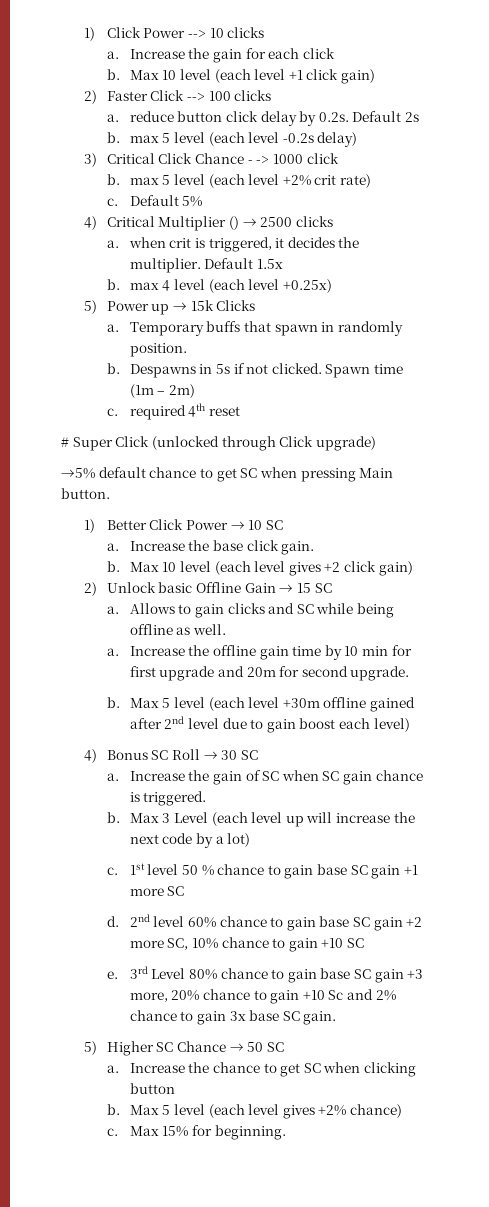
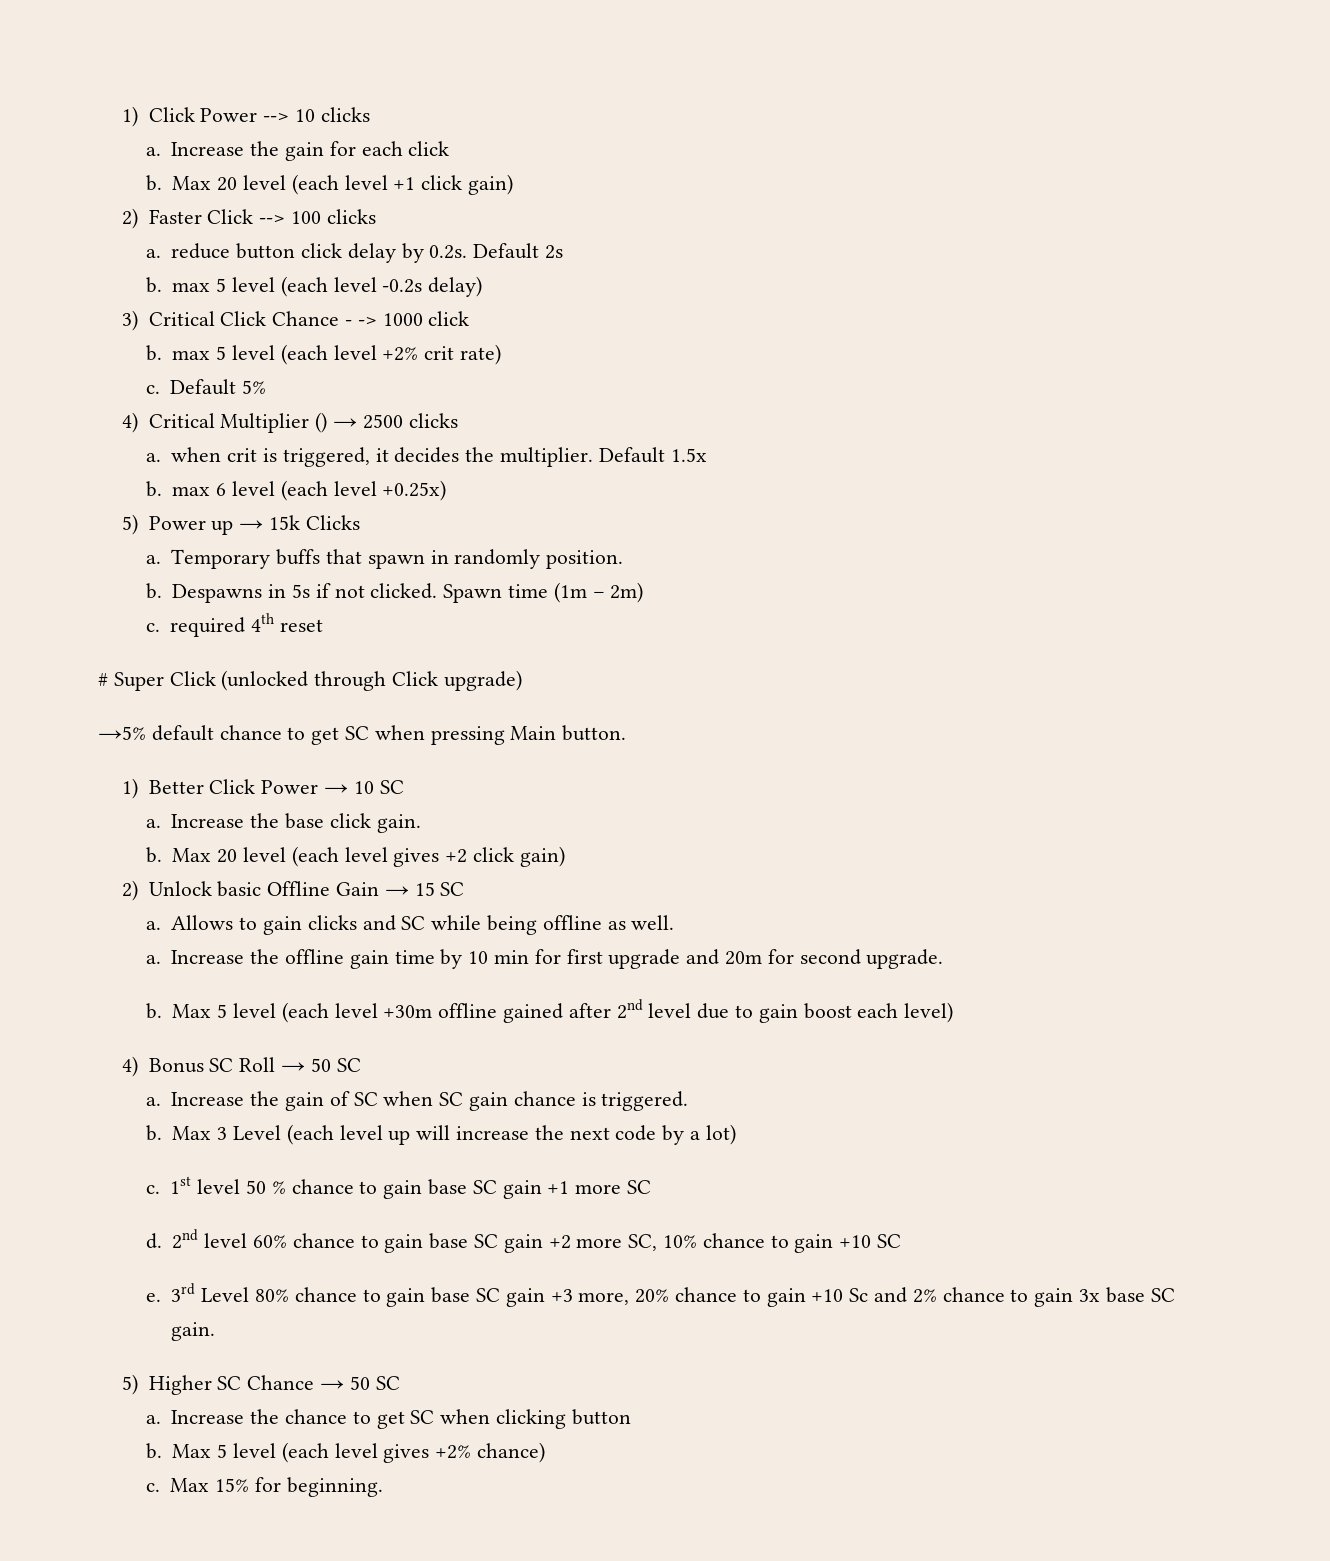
[162,70,177,80] 10 -> [217,177,238,191] 20
[162,280,171,291] 4 -> [216,483,227,496] 6
[162,562,177,572] 10 -> [217,849,238,863] 20
[221,750,238,760] 30 -> [310,1058,331,1072] 50

